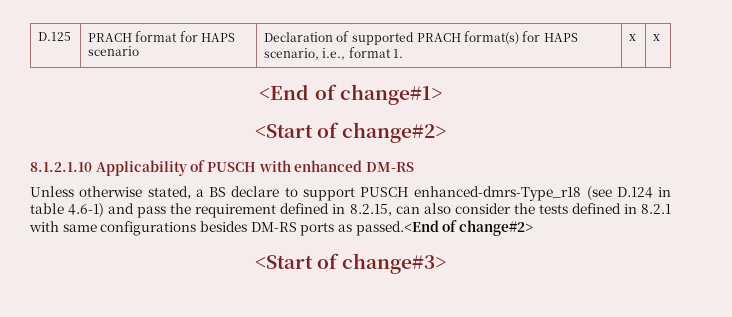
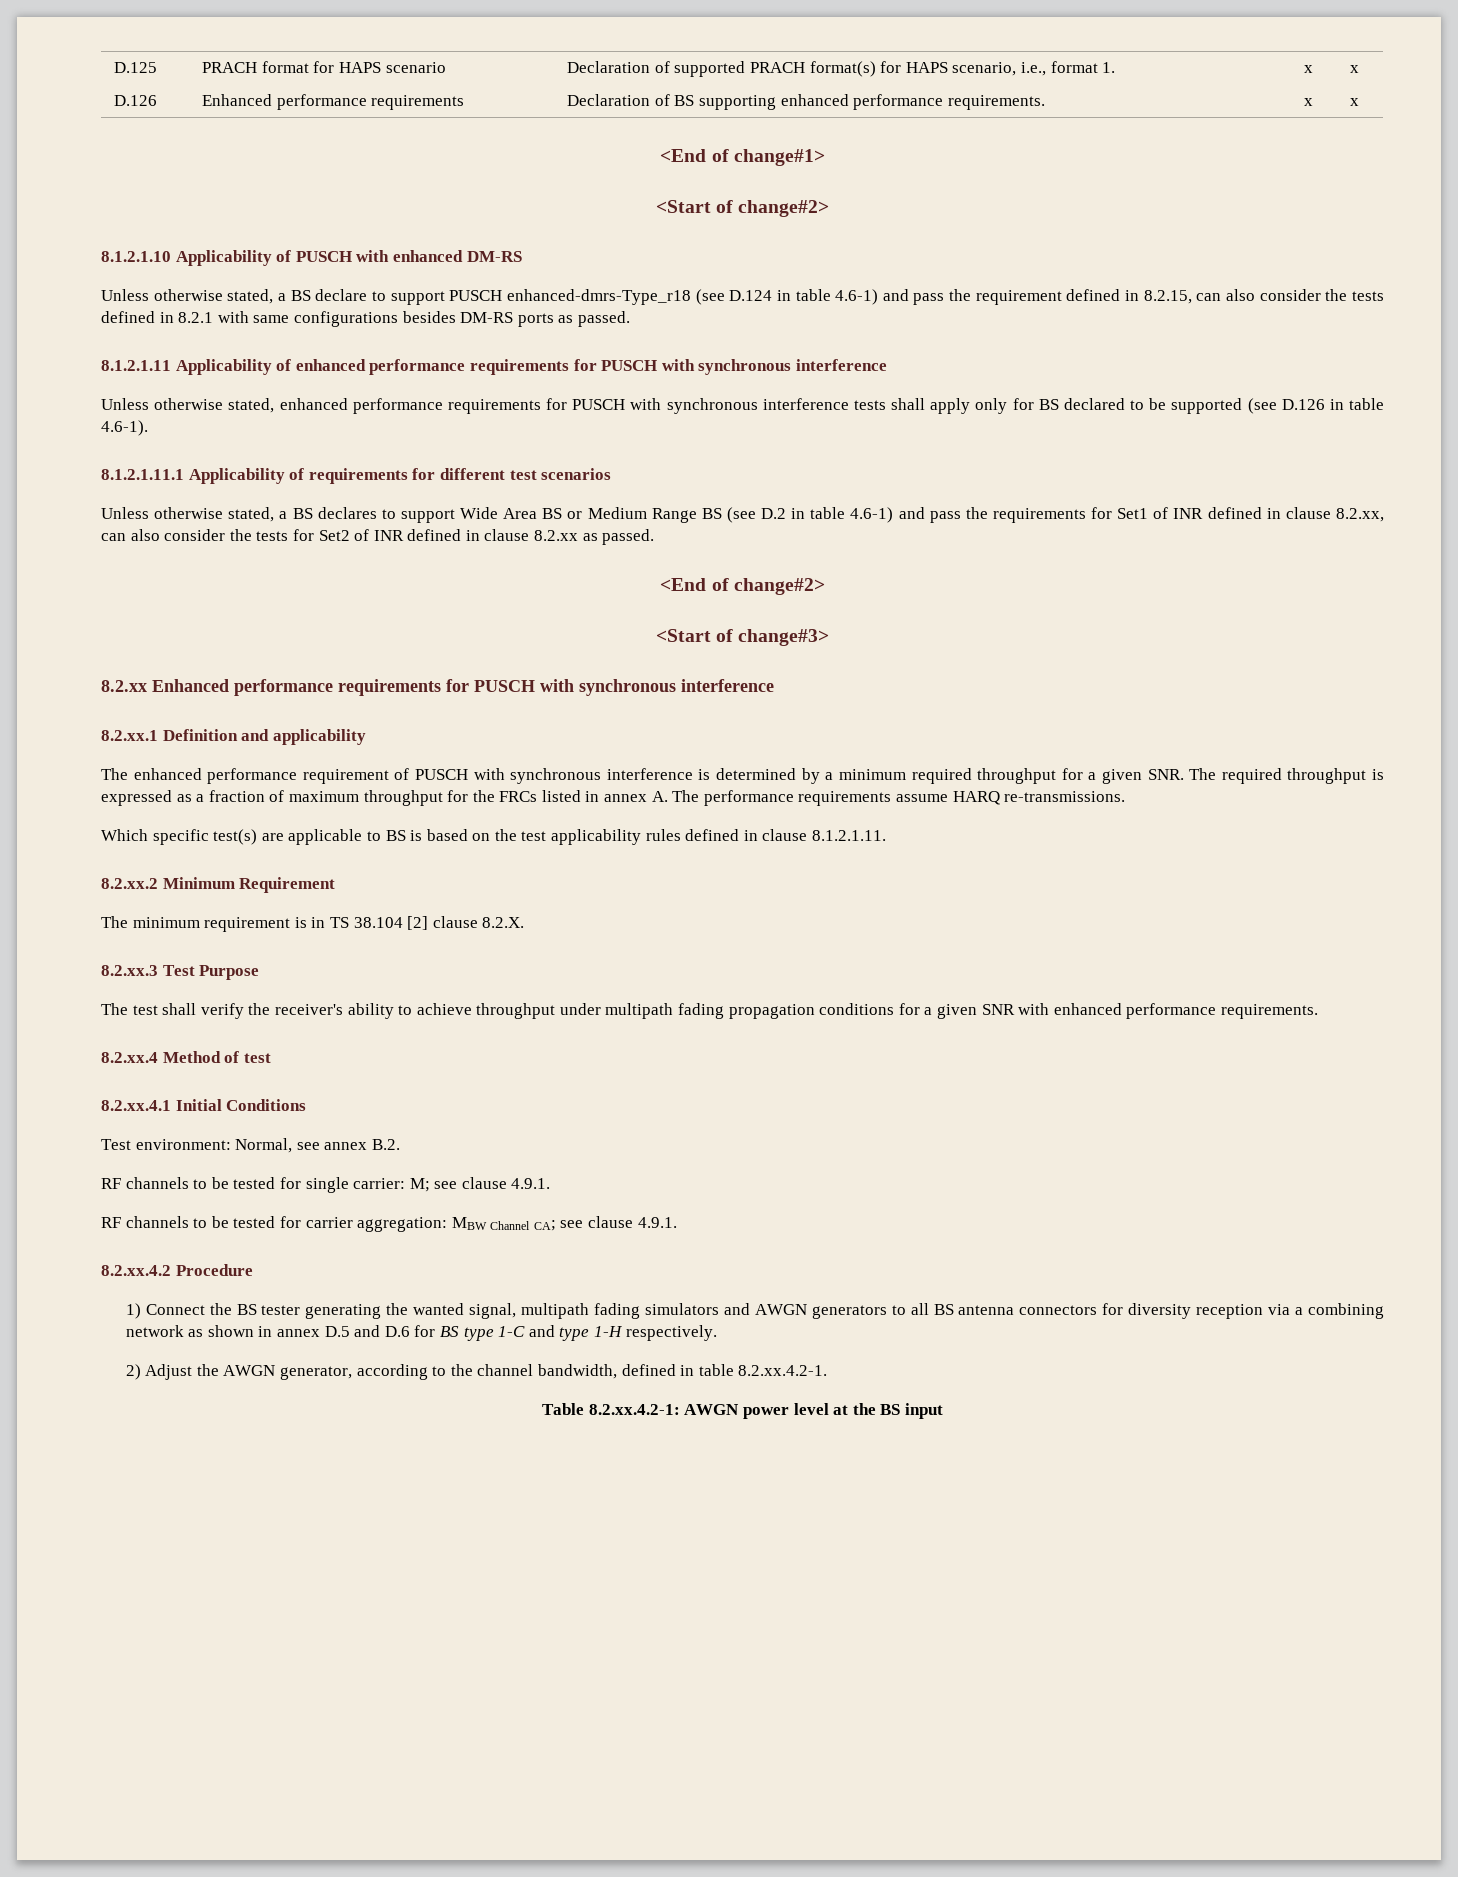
(661, 37) none -> [114,95,158,106] [202,94,465,110] [567,94,1045,110] [1304,98,1314,106] [1350,98,1360,106] // D.126 | Enhanced performance requirements | Declaration of BS supporting enhanced performance requirements. | x | x
[355,220,439,236] passed.<End -> [577,311,630,327] [101,359,887,375] [101,398,1385,414] [101,420,148,436] [101,468,612,484] [101,507,1385,523] [101,529,655,545] [660,578,707,591] passed. // 8.1.2.1.11 Applicability of enhanced performance requirements for PUSCH with synchronous interference // Unless otherwise stated, enhanced performance requirements for PUSCH with synchronous interference tests shall apply only for BS declared to be supported (see D.126 in table 4.6-1). // 8.1.2.1.11.1 Applicability of requirements for different test scenarios // Unless otherwise stated, a BS declares to support Wide Area BS or Medium Range BS (see D.2 in table 4.6-1) and pass the requirements for Set1 of INR defined in clause 8.2.xx, can also consider the tests for Set2 of INR defined in clause 8.2.xx as passed. // <End
(447, 263) none -> [101,679,774,696] [101,729,366,745] [101,768,1384,784] [101,790,1126,806] [101,829,887,845] [101,877,336,893] [101,916,525,932] [101,965,260,980] [101,1003,1318,1019] [101,1051,271,1063] [101,1099,307,1111] [101,1138,400,1153] [101,1177,551,1193] [101,1216,677,1232] [101,1264,253,1276] [125,1303,1384,1319] [125,1325,717,1341] [125,1364,828,1380] [542,1403,943,1419] // 8.2.xx Enhanced performance requirements for PUSCH with synchronous interference // 8.2.xx.1 Definition and applicability // The enhanced performance requirement of PUSCH with synchronous interference is determined by a minimum required throughput for a given SNR. The required throughput is expressed as a fraction of maximum throughput for the FRCs listed in annex A. The performance requirements assume HARQ re-transmissions. // Which specific test(s) are applicable to BS is based on the test applicability rules defined in clause 8.1.2.1.11. // 8.2.xx.2 Minimum Requirement // The minimum requirement is in TS 38.104 [2] clause 8.2.X. // 8.2.xx.3 Test Purpose // The test shall verify the receiver's ability to achieve throughput under multipath fading propagation conditions for a given SNR with enhanced performance requirements. // 8.2.xx.4 Method of test // 8.2.xx.4.1 Initial Conditions // Test environment: Normal, see annex B.2. // RF channels to be tested for single carrier: M; see clause 4.9.1. // RF channels to be tested for carrier aggregation: MBW Channel CA; see clause 4.9.1. // 8.2.xx.4.2 Procedure // 1) Connect the BS tester generating the wanted signal, multipath fading simulators and AWGN generators to all BS antenna connectors for diversity reception via a combining network as shown in annex D.5 and D.6 for BS type 1-C and type 1-H respectively. // 2) Adjust the AWGN generator, according to the channel bandwidth, defined in table 8.2.xx.4.2-1. // Table 8.2.xx.4.2-1: AWGN power level at the BS input

